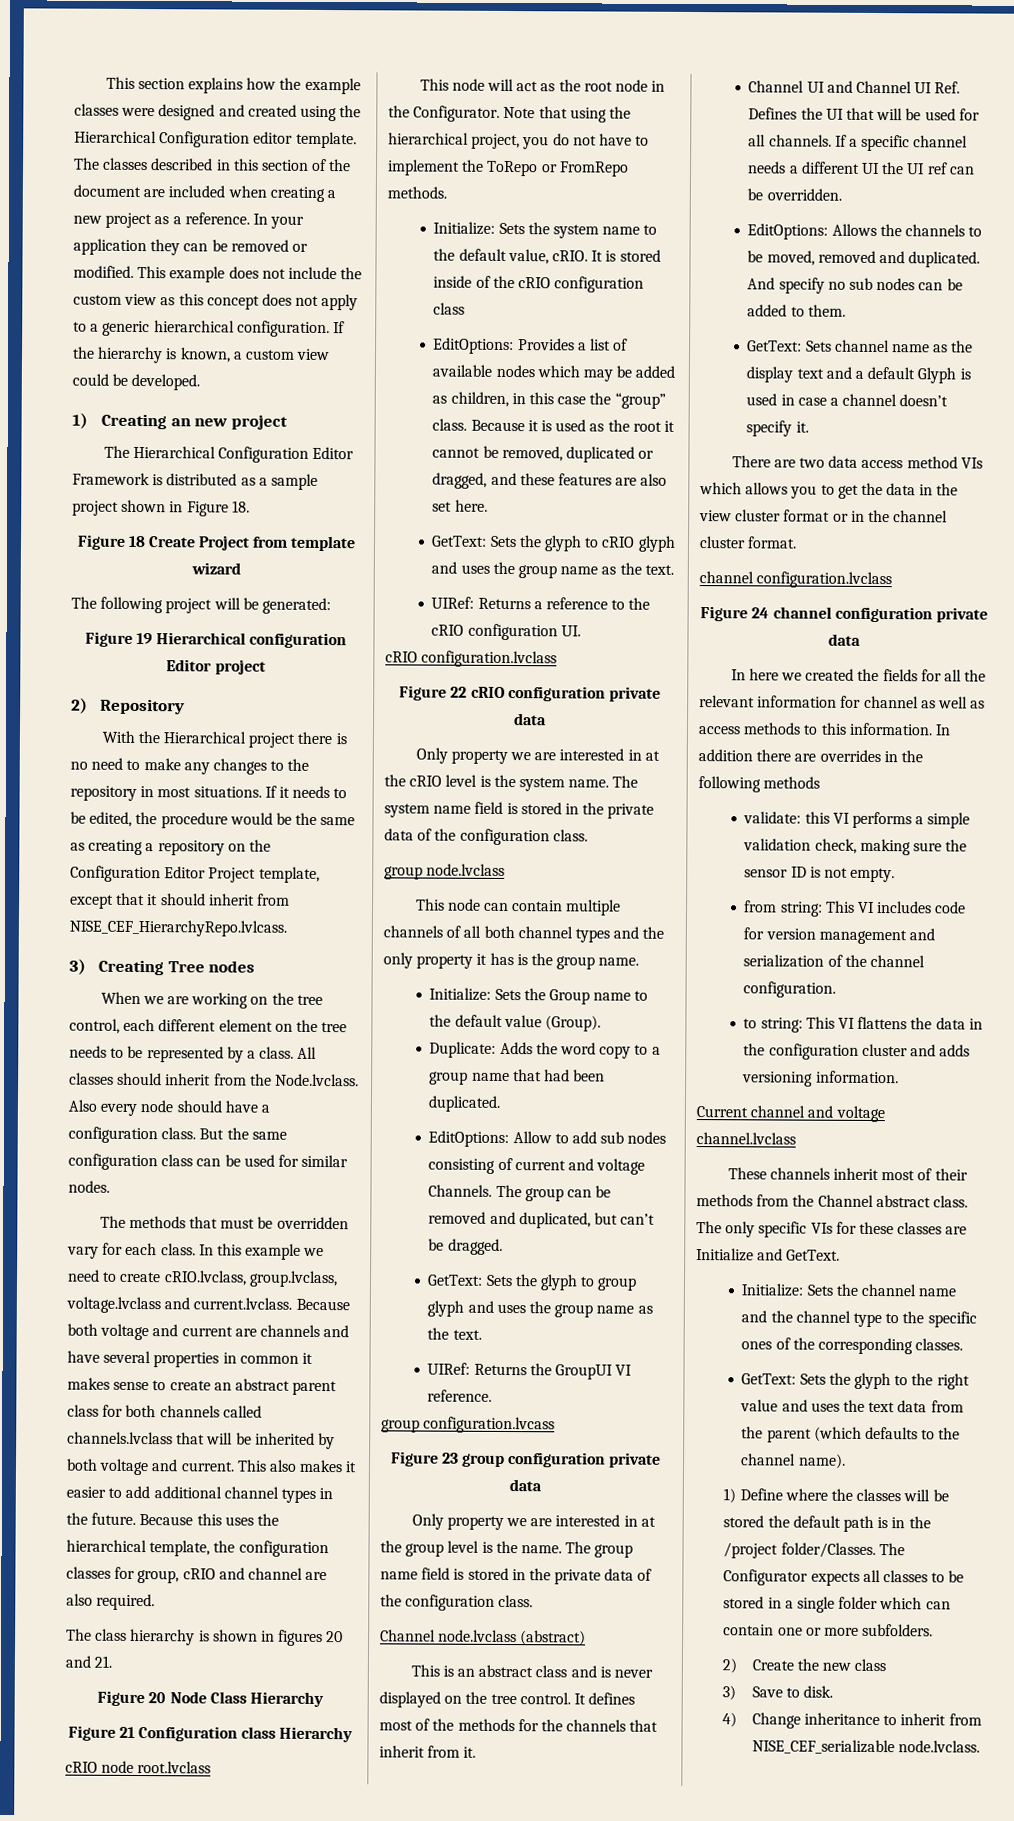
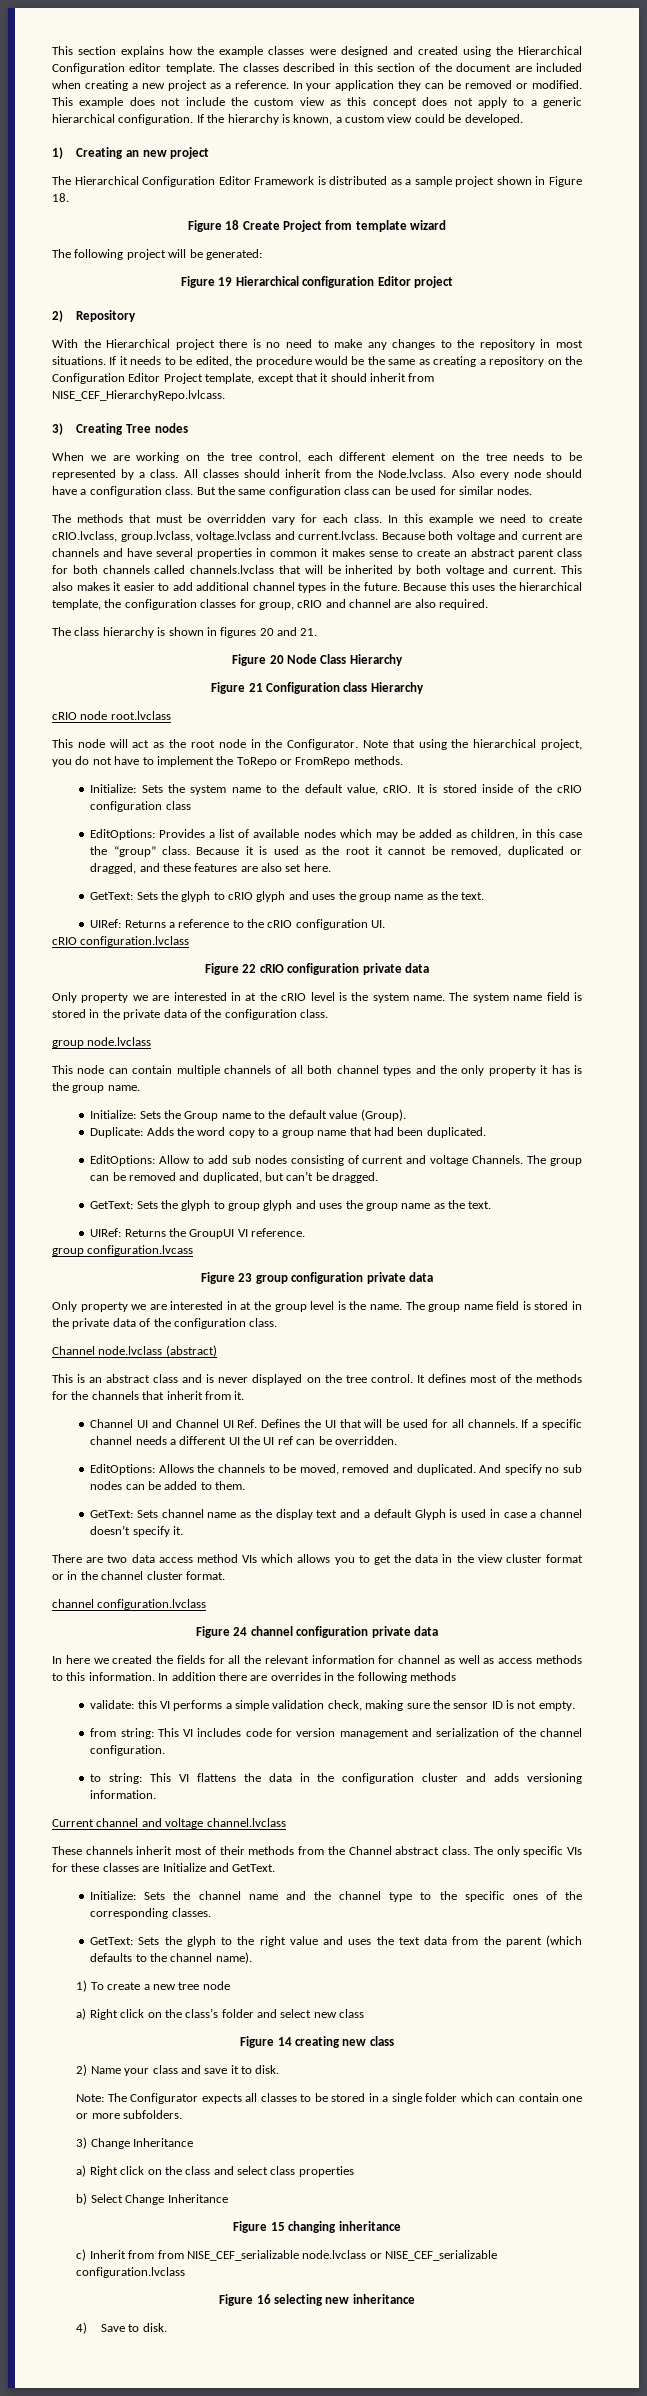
[739,1488,949,1502] [723,1515,931,1532] [723,1542,876,1559] Define where the classes will be stored the default path is in the /project folder/Classes. -> [90,1981,230,1990] [76,2008,365,2020] [240,2036,394,2048] [76,2064,280,2076] [76,2094,105,2102] To create a new tree node // a) Right click on the class’s folder and select new class // Figure 14 creating new class // 2) Name your class and save it to disk. // Note:
[722,1658,887,1674] [722,1685,834,1701] [722,1712,982,1729] [751,1739,980,1755] 2) Create the new class // 3) Save to disk. // 4) Change inheritance to inherit from NISE_CEF_serializable node.lvclass. -> [76,2137,194,2149] [76,2165,354,2177] [76,2193,228,2205] [233,2221,401,2233] [76,2249,498,2261] [76,2267,186,2278] [219,2294,415,2306] [76,2322,167,2334] 3) Change Inheritance // a) Right click on the class and select class properties // b) Select Change Inheritance // Figure 15 changing inheritance // c) Inherit from from NISE_CEF_serializable node.lvclass or NISE_CEF_serializable configuration.lvclass // Figure 16 selecting new inheritance // 4) Save to disk.

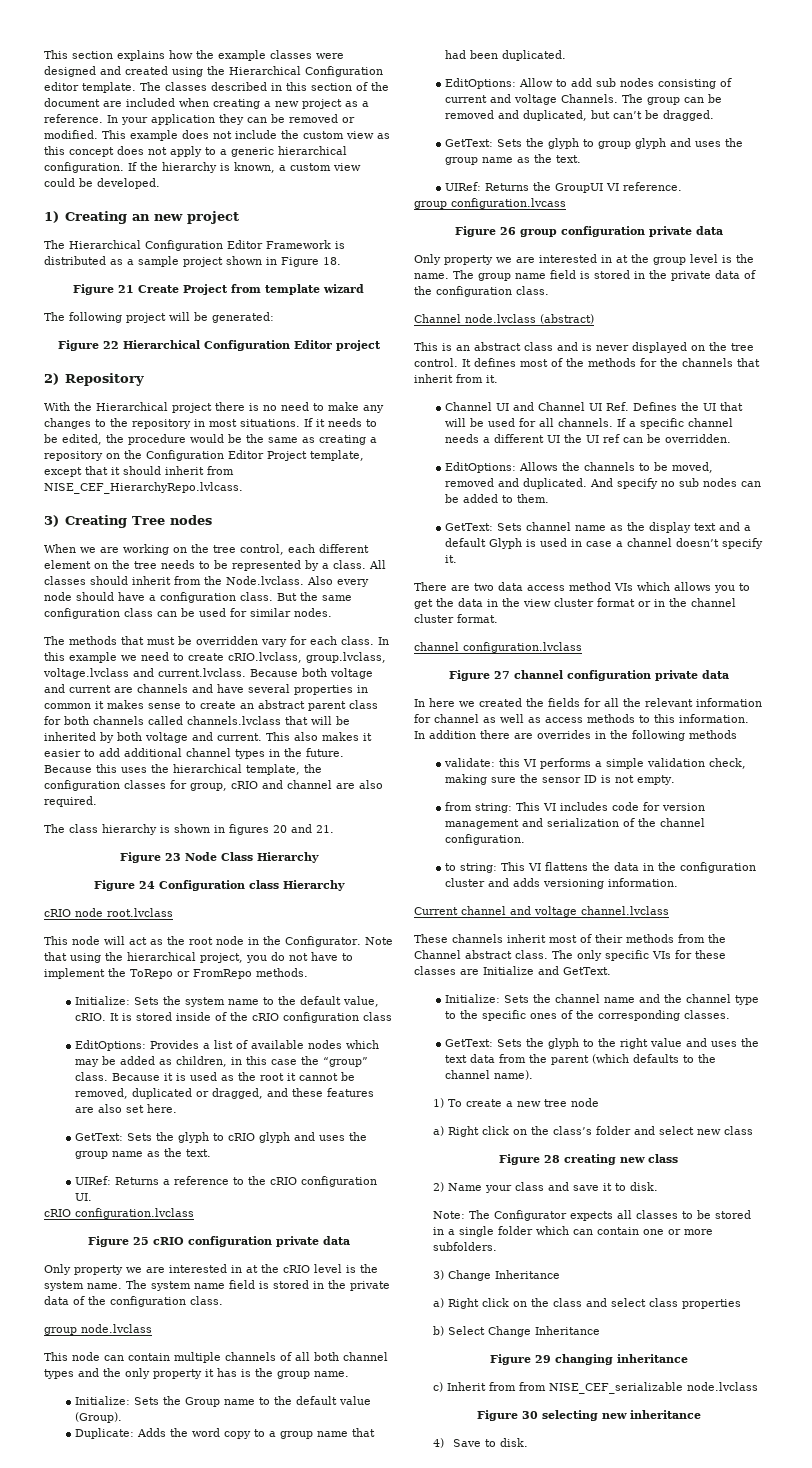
[225,220,240,230] 18 -> [118,285,134,293] 21
[218,276,375,288] 19 Hierarchical configuration -> [102,340,290,351] 22 Hierarchical Configuration
[269,655,284,664] 20 -> [164,853,181,861] 23
[248,683,263,692] 21 -> [138,881,155,889] 24
[242,964,257,973] 22 -> [132,1237,149,1245] 25
[238,1273,253,1282] 23 -> [499,227,516,235] 26
[233,1627,248,1636] 24 -> [493,671,510,679] 27
[277,2037,292,2046] 14 -> [544,1155,560,1163] 28
[270,2222,285,2231] 15 -> [534,1355,551,1363] 29
[369,2250,498,2261] [76,2267,186,2278] [219,2294,271,2306] or NISE_CEF_serializable configuration.lvclass // Figure 16 -> [476,1410,538,1421] // Figure 30

